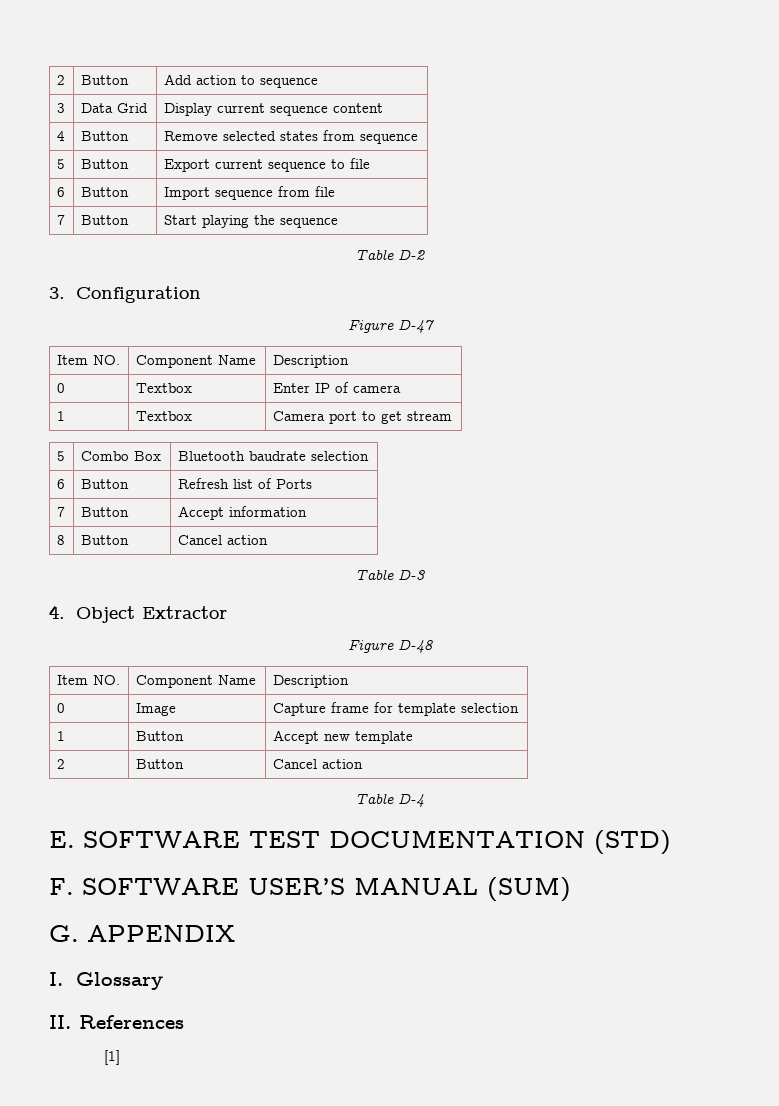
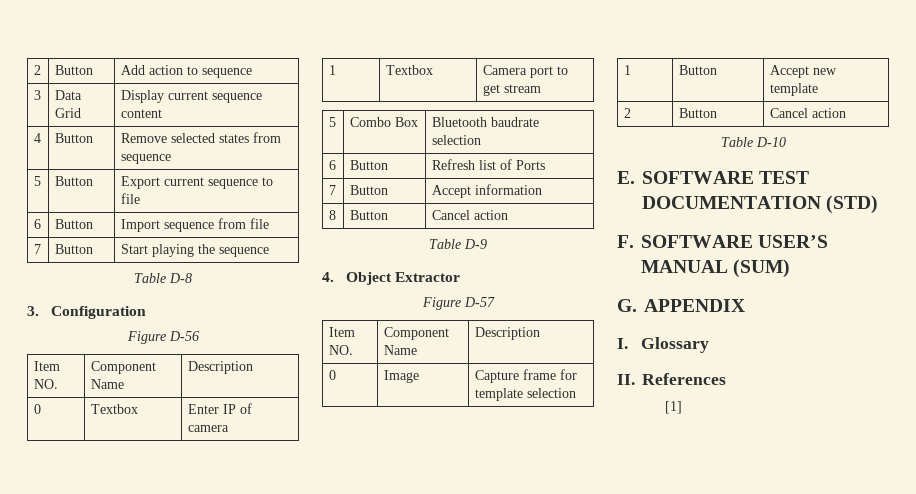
[398,249,425,260] D-2 -> [169,273,192,283] D-8
[397,319,435,333] D-47 -> [168,331,199,341] D-56
[398,569,425,580] D-3 -> [464,239,487,249] D-9
[397,639,433,653] D-48 -> [463,297,495,307] D-57
[398,793,424,807] D-4 -> [755,137,786,147] D-10

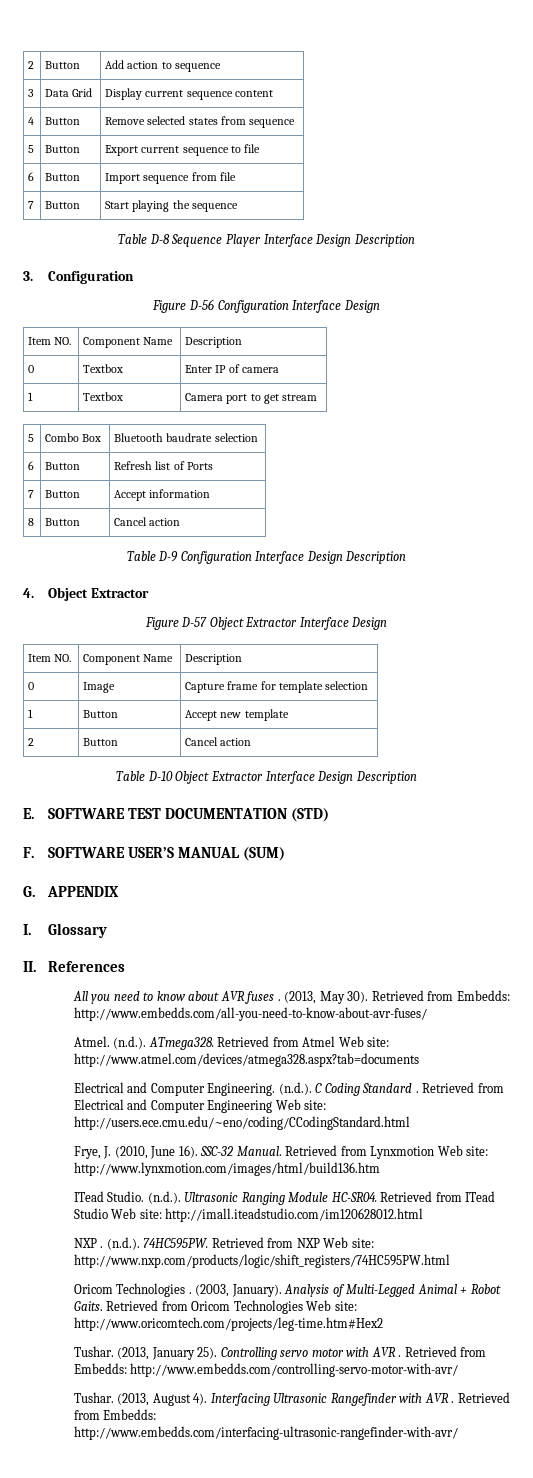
(192, 278) none -> [171,234,415,247] Sequence Player Interface Design Description
(199, 336) none -> [217,300,380,313] Configuration Interface Design
(487, 244) none -> [180,551,407,564] Configuration Interface Design Description
(495, 302) none -> [209,617,388,630] Object Extractor Interface Design
(786, 142) none -> [175,771,417,784] Object Extractor Interface Design Description
[665,401,683,414] [1] -> [72,990,510,1004] [73,1007,427,1021] [73,1036,390,1050] [73,1053,419,1067] [73,1082,504,1096] [73,1099,327,1113] [73,1116,410,1130] [73,1145,489,1159] [73,1162,380,1176] [73,1191,496,1205] [73,1208,424,1222] [73,1237,374,1250] [73,1254,450,1268] [73,1283,501,1297] [73,1300,357,1314] [73,1317,383,1331] [73,1346,487,1360] [73,1363,459,1377] [73,1392,510,1406] [73,1409,157,1420] [73,1426,458,1440] All you need to know about AVR fuses . (2013, May 30). Retrieved from Embedds: http://www.embedds.com/all-you-need-to-know-about-avr-fuses/ // Atmel. (n.d.). ATmega328. Retrieved from Atmel Web site: http://www.atmel.com/devices/atmega328.aspx?tab=documents // Electrical and Computer Engineering. (n.d.). C Coding Standard . Retrieved from Electrical and Computer Engineering Web site: http://users.ece.cmu.edu/~eno/coding/CCodingStandard.html // Frye, J. (2010, June 16). SSC-32 Manual. Retrieved from Lynxmotion Web site: http://www.lynxmotion.com/images/html/build136.htm // ITead Studio. (n.d.). Ultrasonic Ranging Module HC-SR04. Retrieved from ITead Studio Web site: http://imall.iteadstudio.com/im120628012.html // NXP . (n.d.). 74HC595PW. Retrieved from NXP Web site: http://www.nxp.com/products/logic/shift_registers/74HC595PW.html // Oricom Technologies . (2003, January). Analysis of Multi-Legged Animal + Robot Gaits. Retrieved from Oricom Technologies Web site: http://www.oricomtech.com/projects/leg-time.htm#Hex2 // Tushar. (2013, January 25). Controlling servo motor with AVR . Retrieved from Embedds: http://www.embedds.com/controlling-servo-motor-with-avr/ // Tushar. (2013, August 4). Interfacing Ultrasonic Rangefinder with AVR . Retrieved from Embedds: http://www.embedds.com/interfacing-ultrasonic-rangefinder-with-avr/

